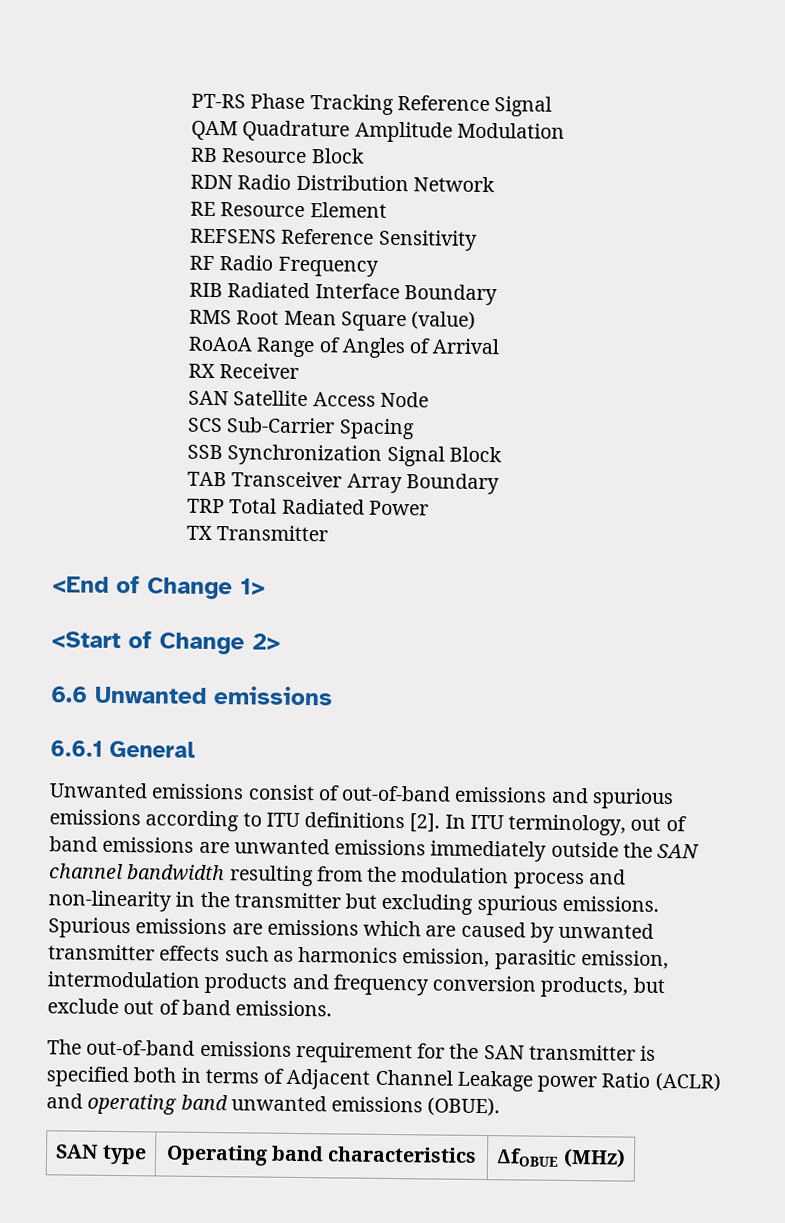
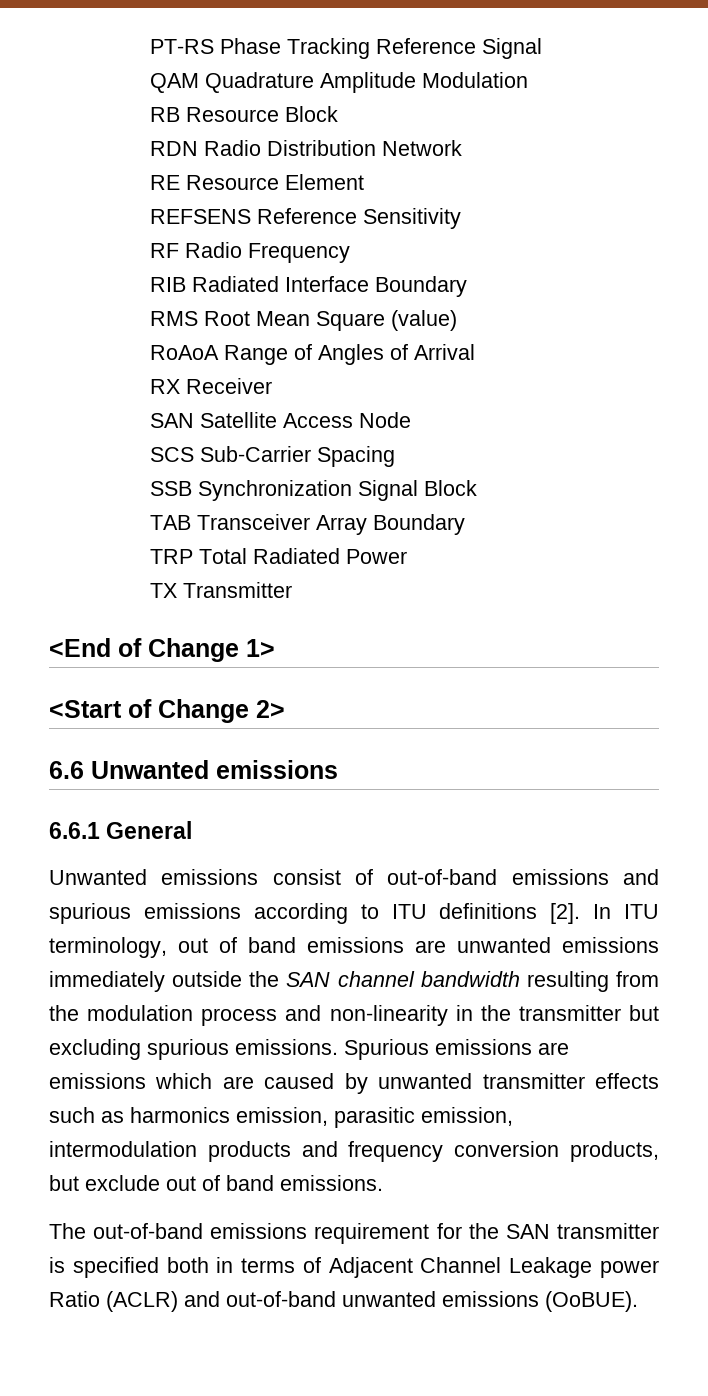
[87,1093,501,1117] [55,1144,147,1165] [165,1144,478,1166] [496,1147,626,1168] operating band unwanted emissions (OBUE). // SAN type | Operating band characteristics | ΔfOBUE (MHz) -> [226,1291,638,1312] out-of-band unwanted emissions (OoBUE).

